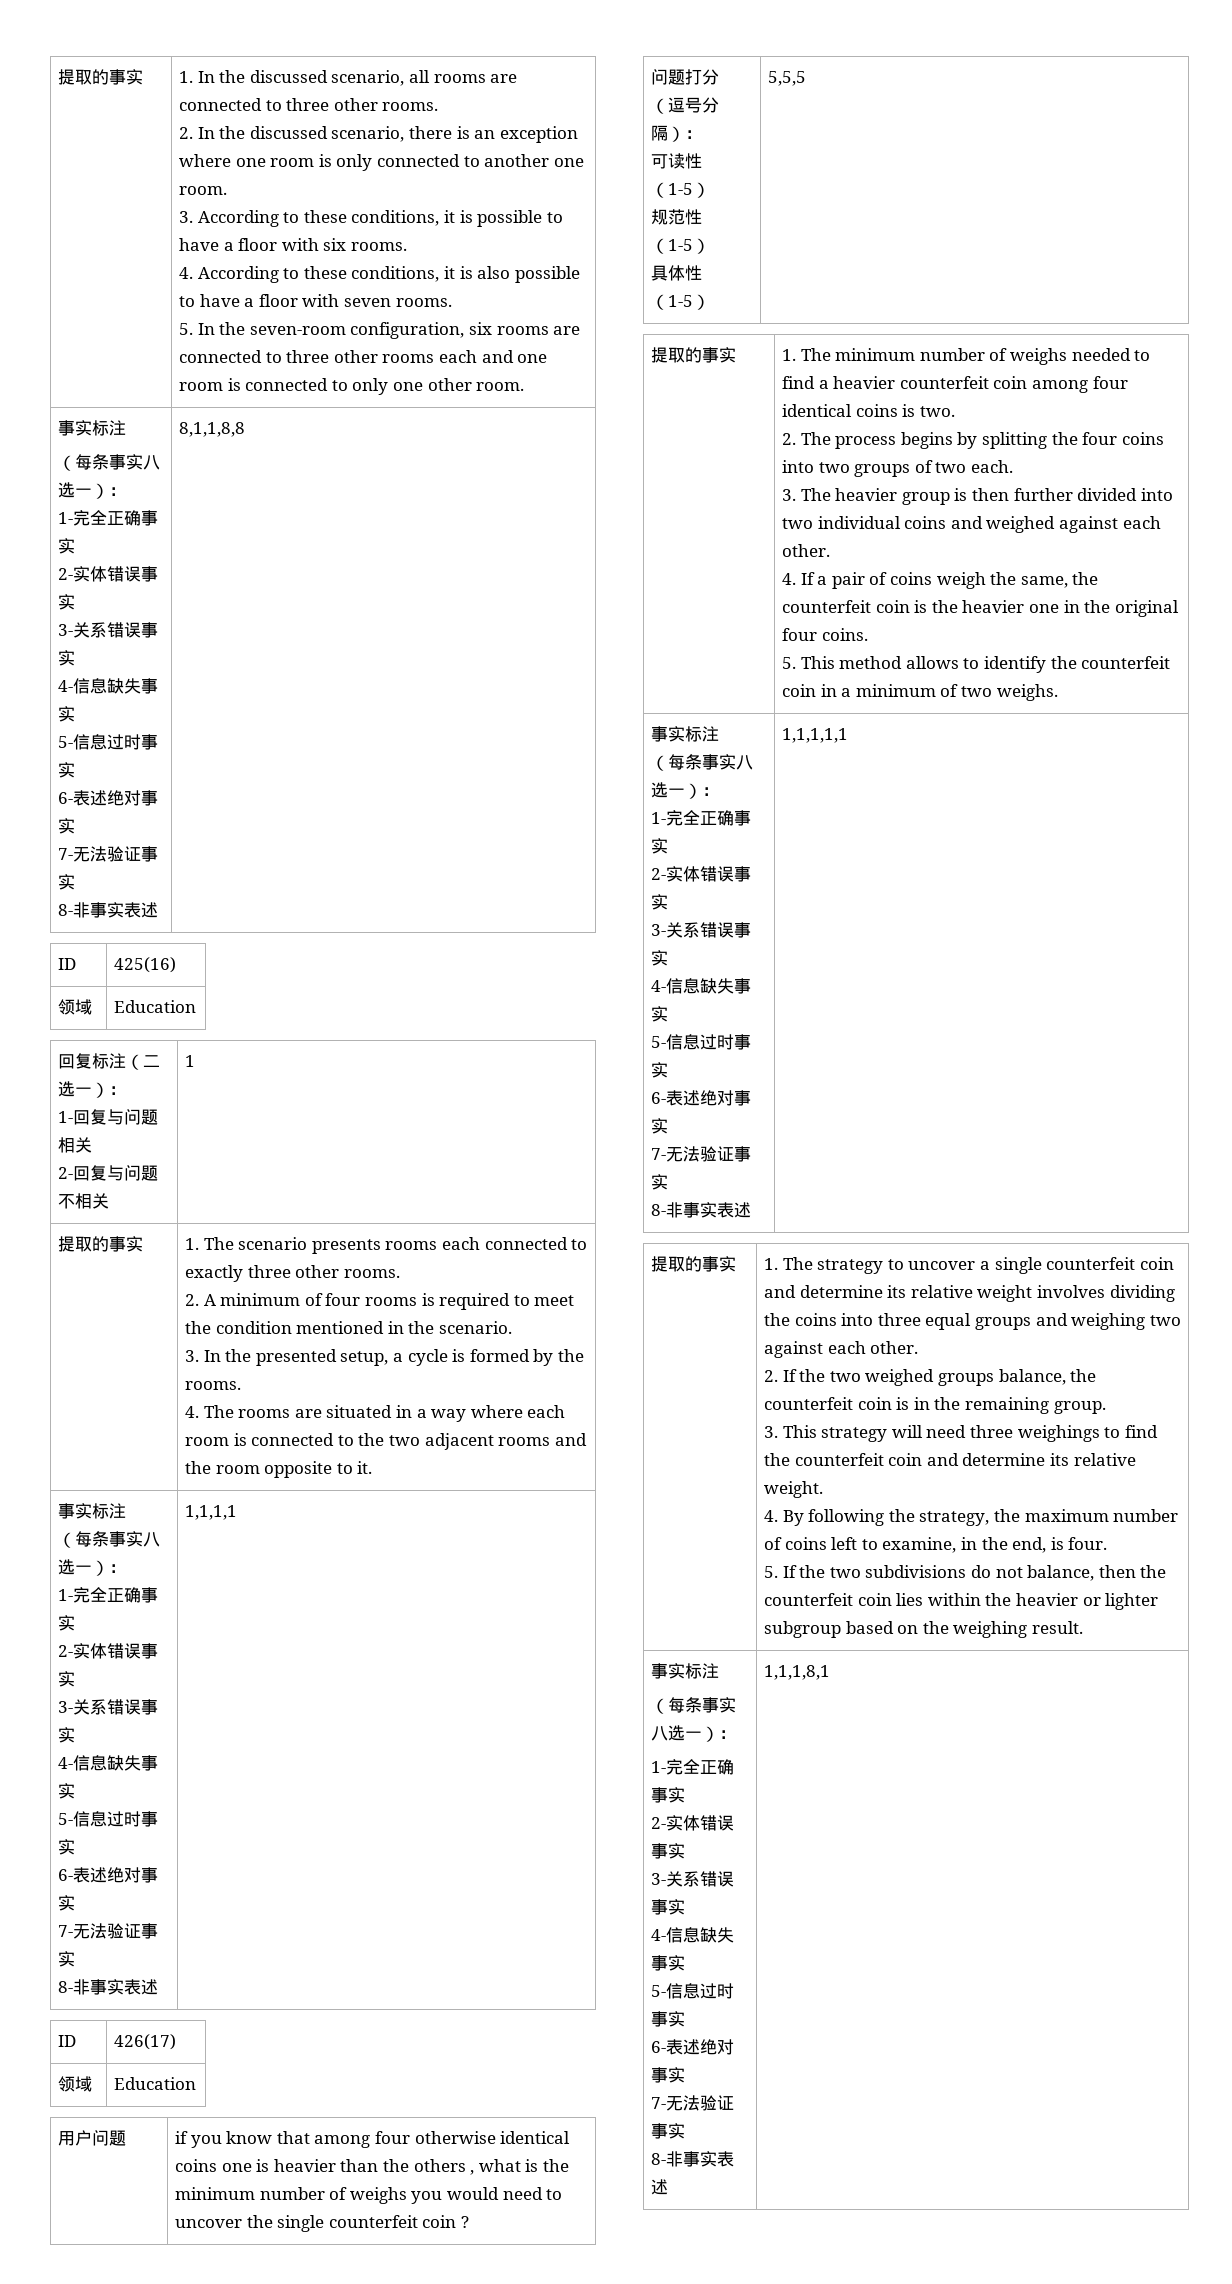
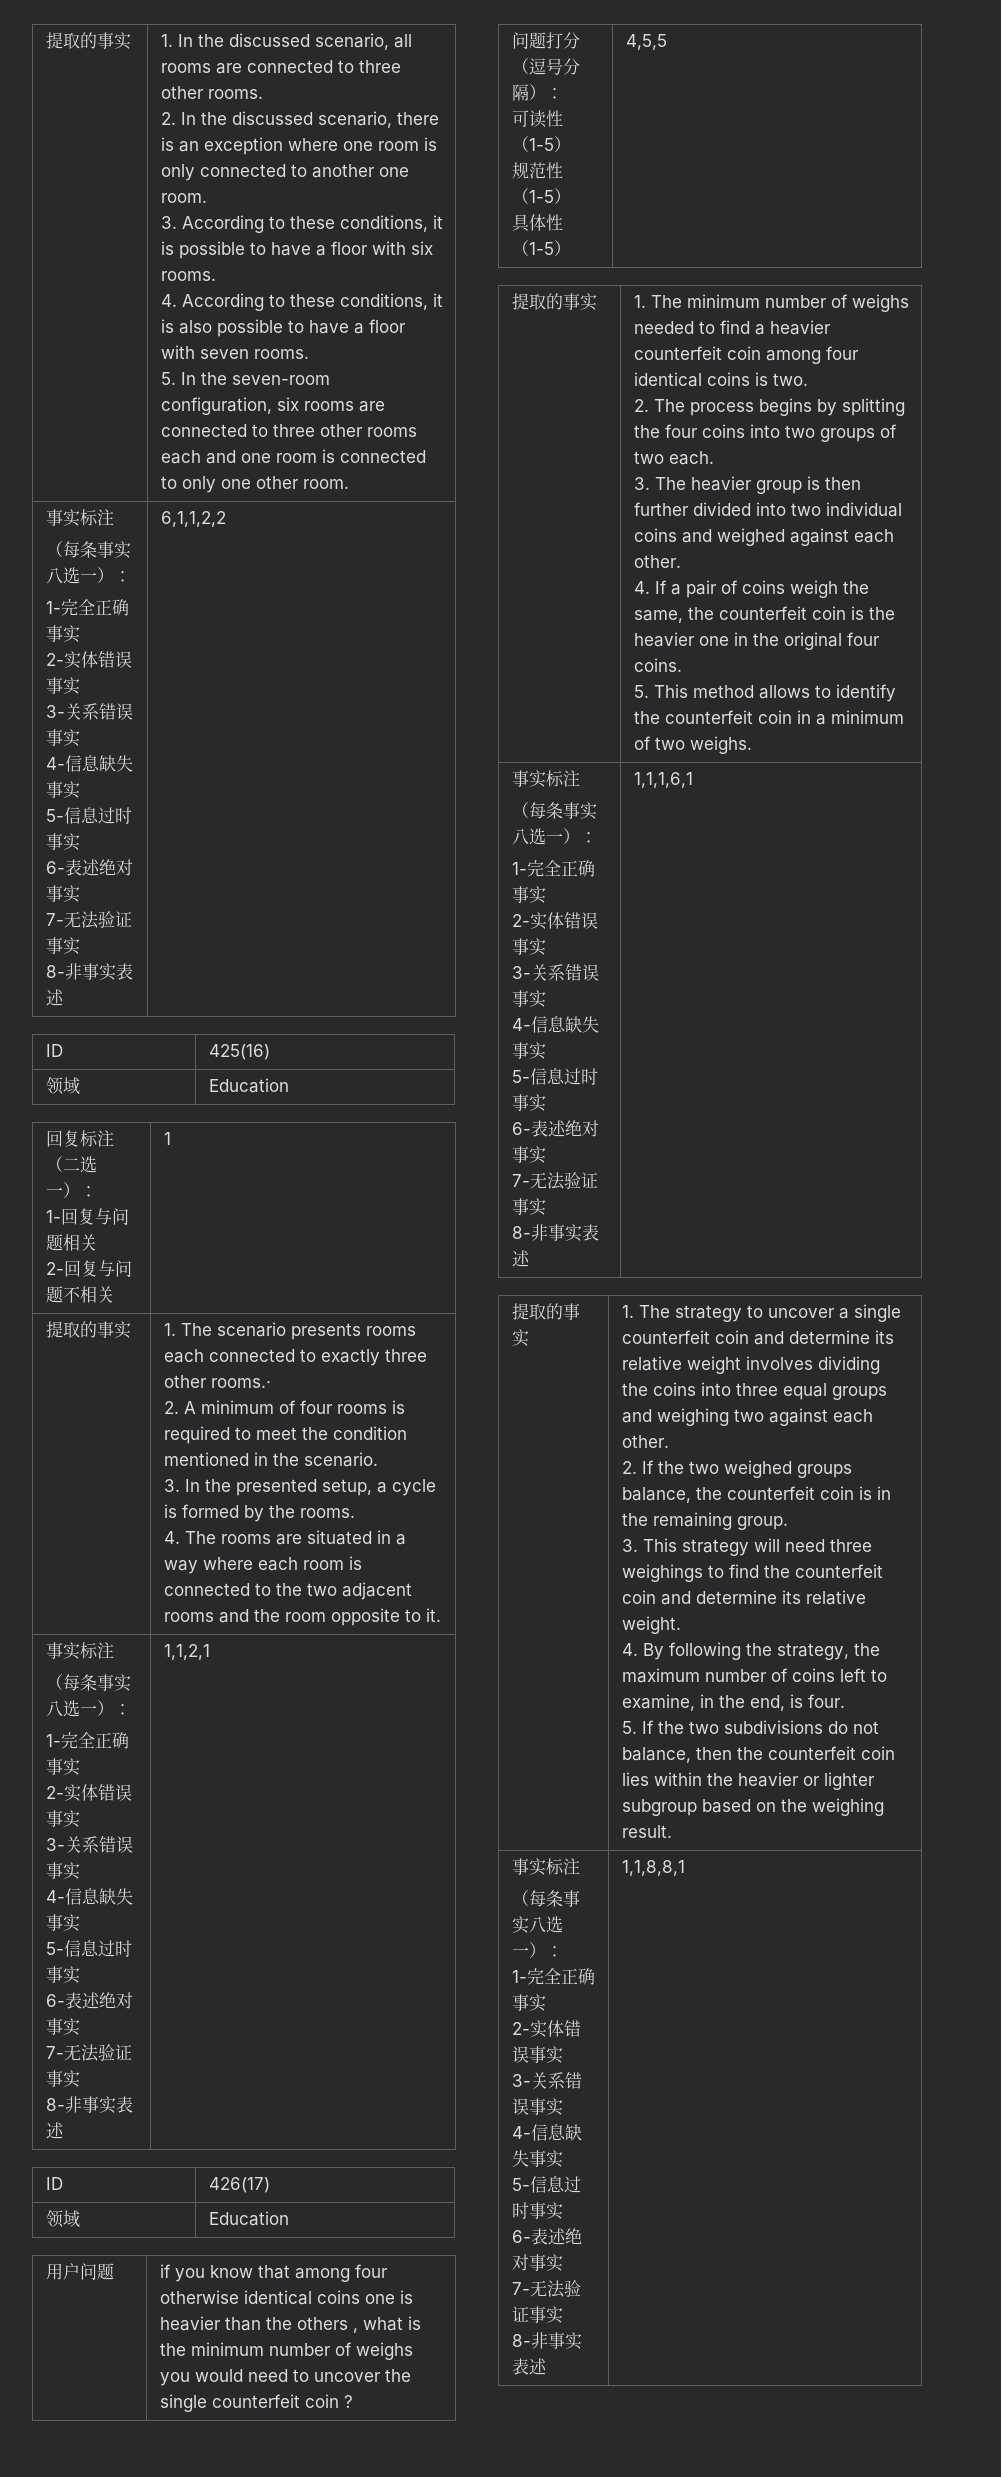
[179,422,246,437] 8,1,1,8,8 -> [160,511,226,527] 6,1,1,2,2
[343,1269,400,1278] rooms. -> [210,1378,271,1388] rooms.·
[185,1505,238,1520] 1,1,1,1 -> [163,1644,210,1660] 1,1,2,1
[768,71,807,86] 5,5,5 -> [625,34,667,50] 4,5,5
[782,728,849,743] 1,1,1,1,1 -> [633,772,693,788] 1,1,1,6,1
[764,1665,831,1680] 1,1,1,8,1 -> [621,1860,685,1876] 1,1,8,8,1

